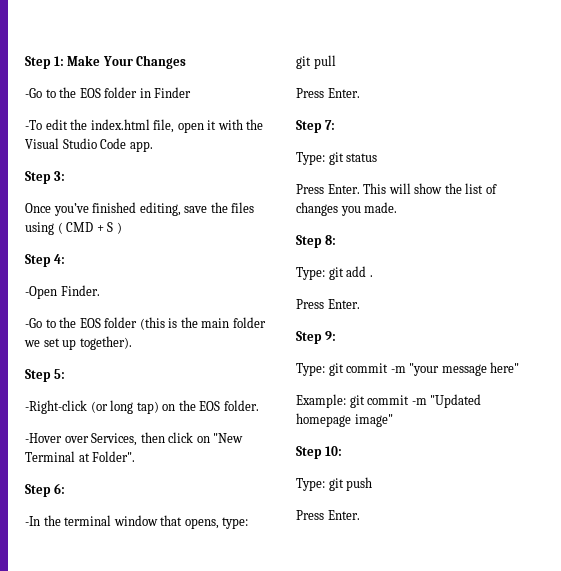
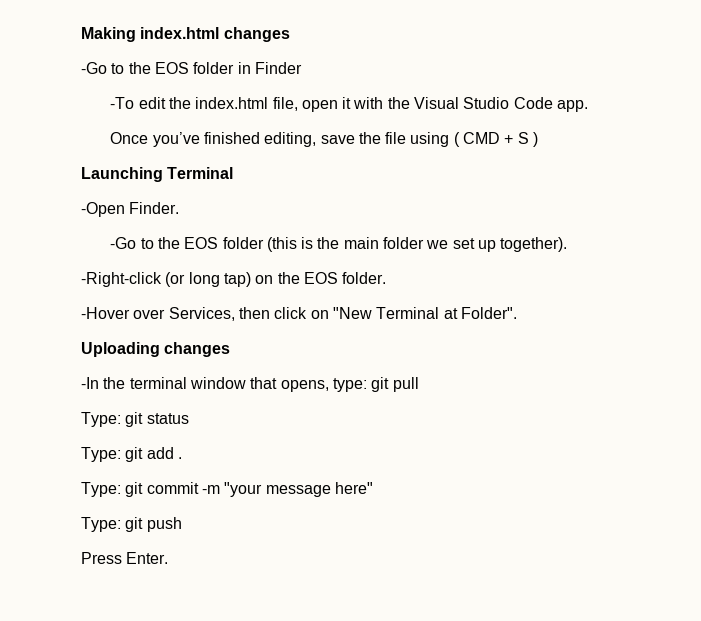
[25,55,187,69] Step 1: Make Your Changes -> [81,27,290,42] Making index.html changes
[25,171,65,184] // Step 3: -> (589, 106) none
[231,202,255,213] files -> [385,132,407,144] file
[25,254,65,267] Step 4: -> [81,167,234,182] Launching Terminal
[25,369,65,382] // Step 5: -> (568, 244) none
[25,483,65,497] Step 6: -> [81,342,231,357] Uploading changes
[296,88,360,98] [296,120,335,133] // Press Enter. // Step 7: -> (419, 384) none
[296,183,497,194] [296,202,398,216] [296,235,336,248] // Press Enter. This will show the list of changes you made. // Step 8: -> (189, 418) none
[296,299,360,309] [296,331,336,344] // Press Enter. // Step 9: -> (182, 458) none
[296,394,482,408] [296,413,393,427] [296,446,342,459] // Example: git commit -m "Updated homepage image" // Step 10: -> (373, 488) none

